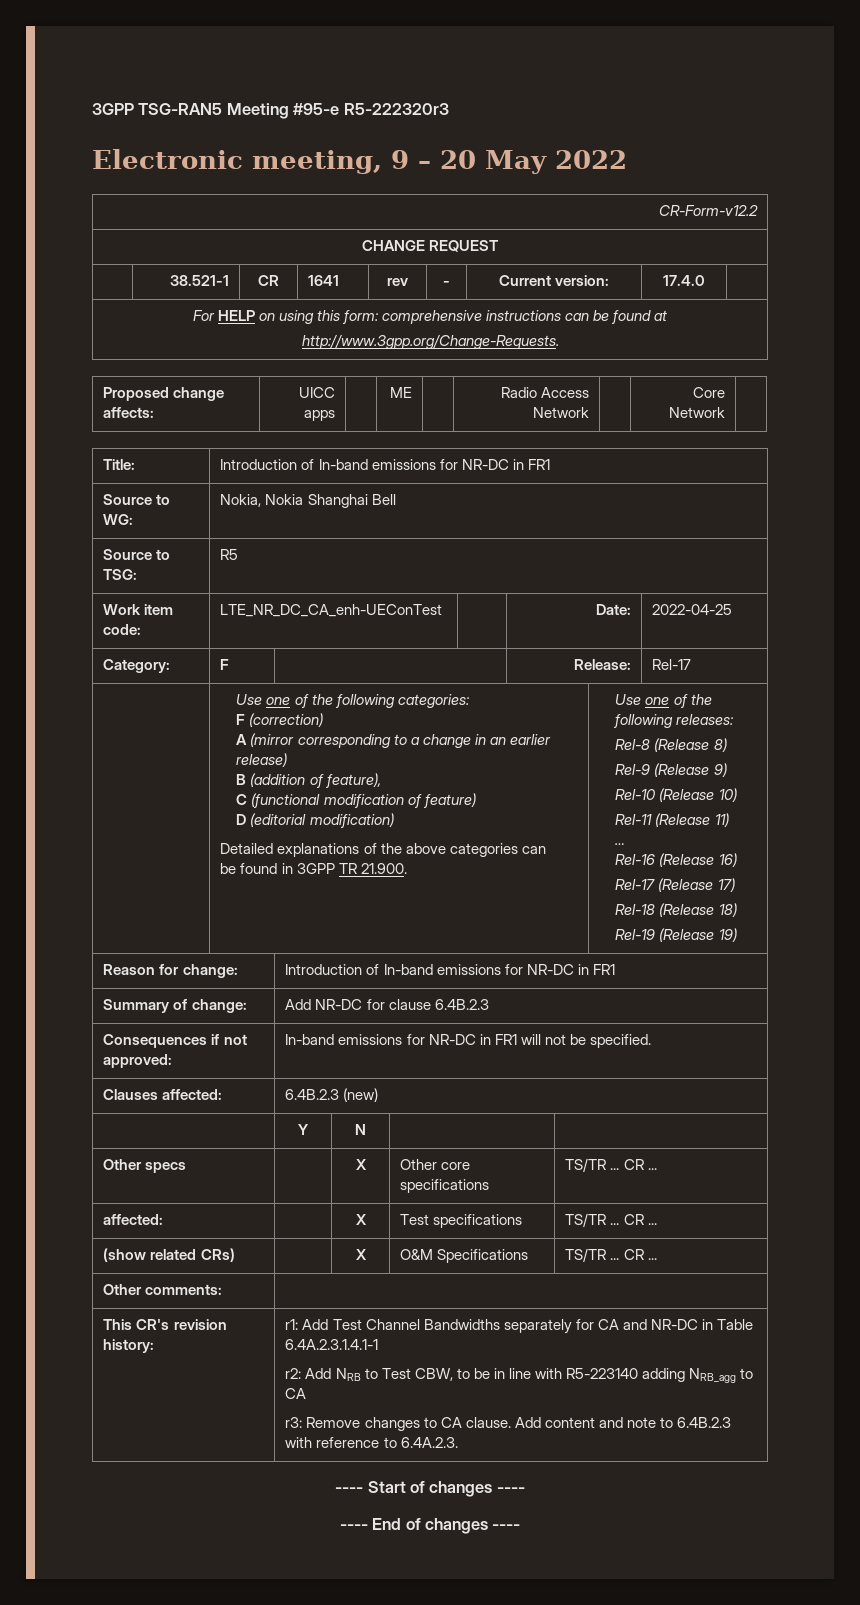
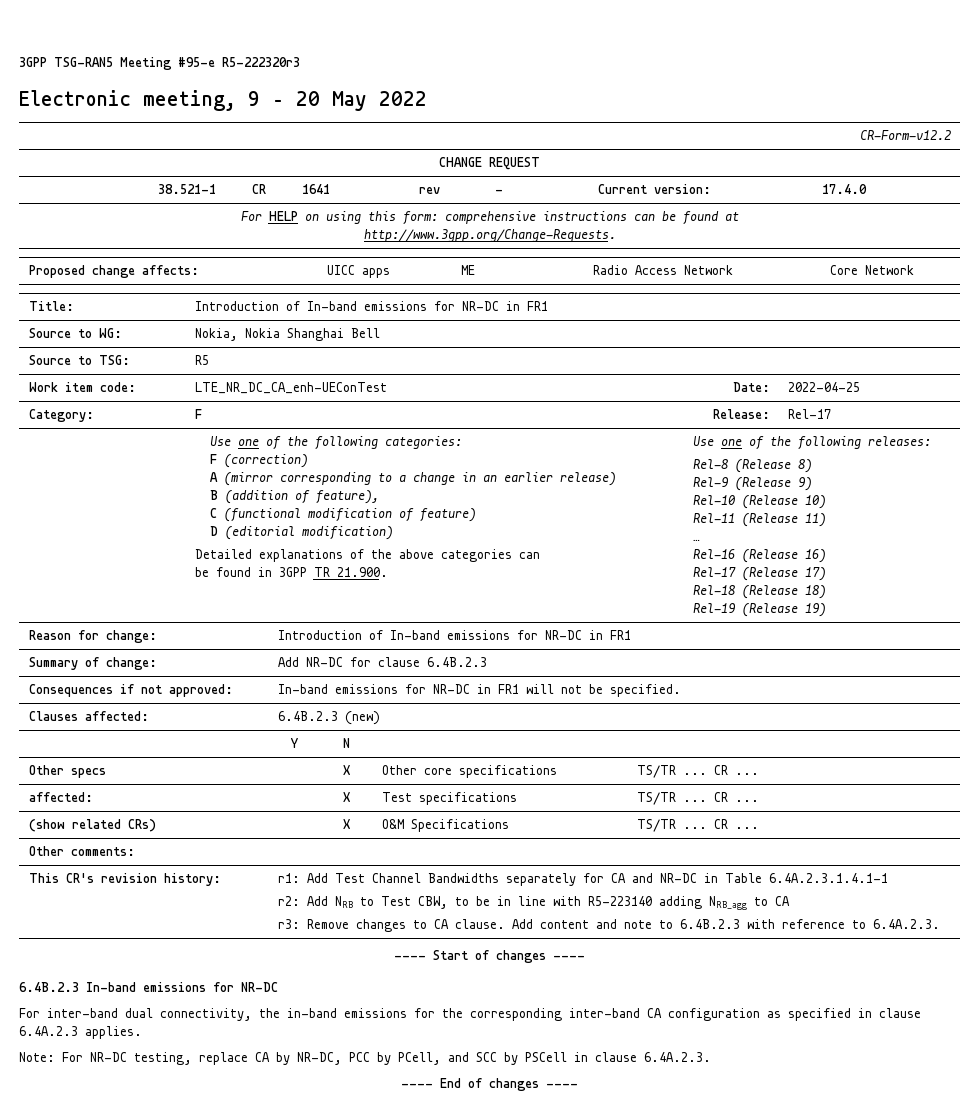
(525, 1490) none -> [19,982,278,992] [19,1008,921,1021] [19,1026,142,1039] [19,1052,711,1065] // 6.4B.2.3 In-band emissions for NR-DC // For inter-band dual connectivity, the in-band emissions for the corresponding inter-band CA configuration as specified in clause 6.4A.2.3 applies. // Note: For NR-DC testing, replace CA by NR-DC, PCC by PCell, and SCC by PSCell in clause 6.4A.2.3.

